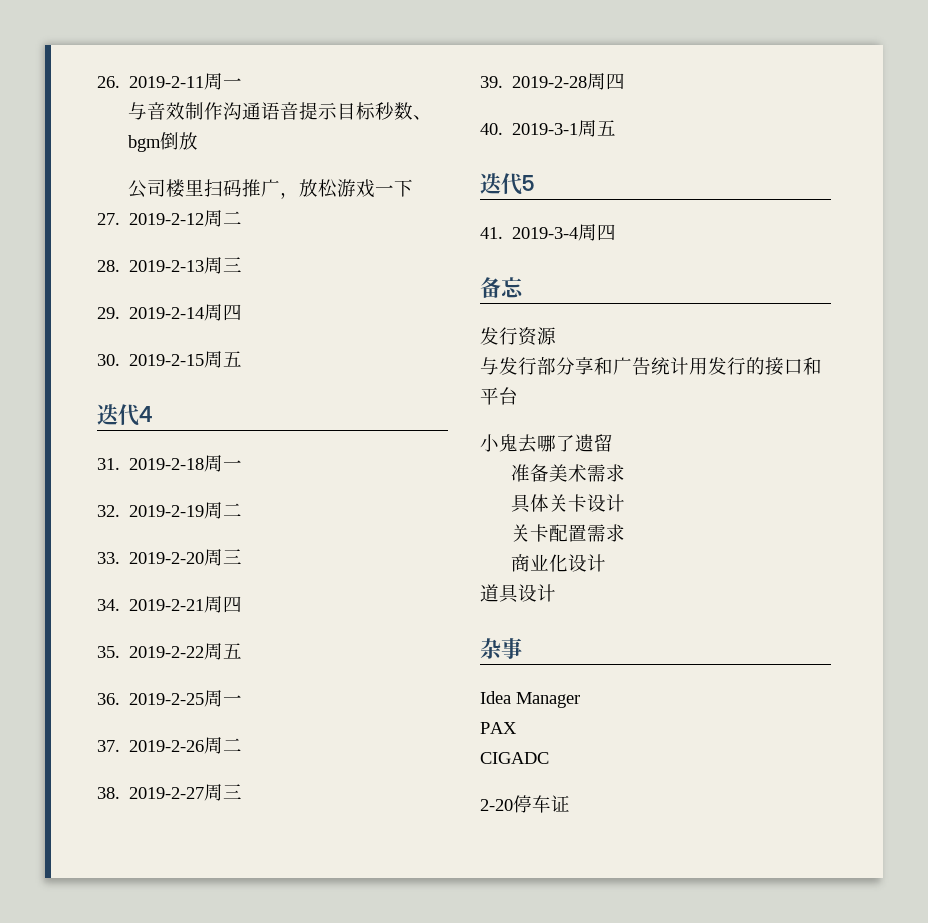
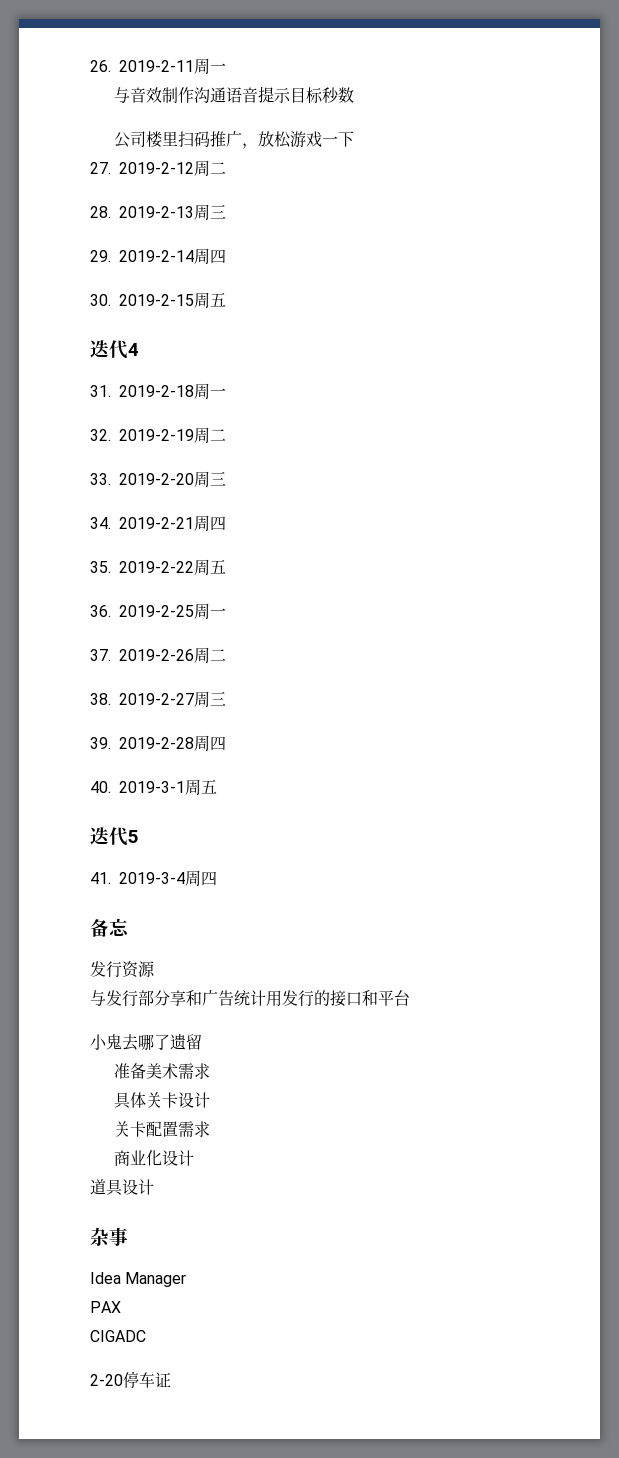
[413,115,433,120] [128,132,199,152] 、bgm倒放 -> (354, 95) none

